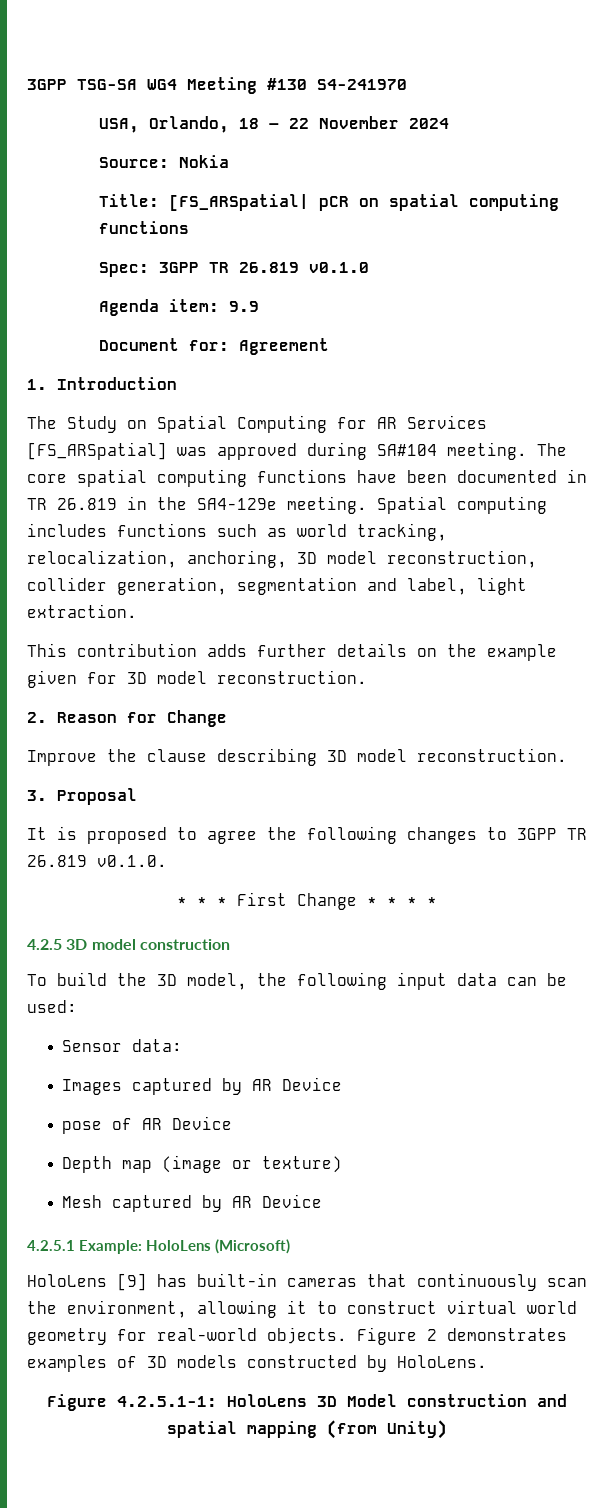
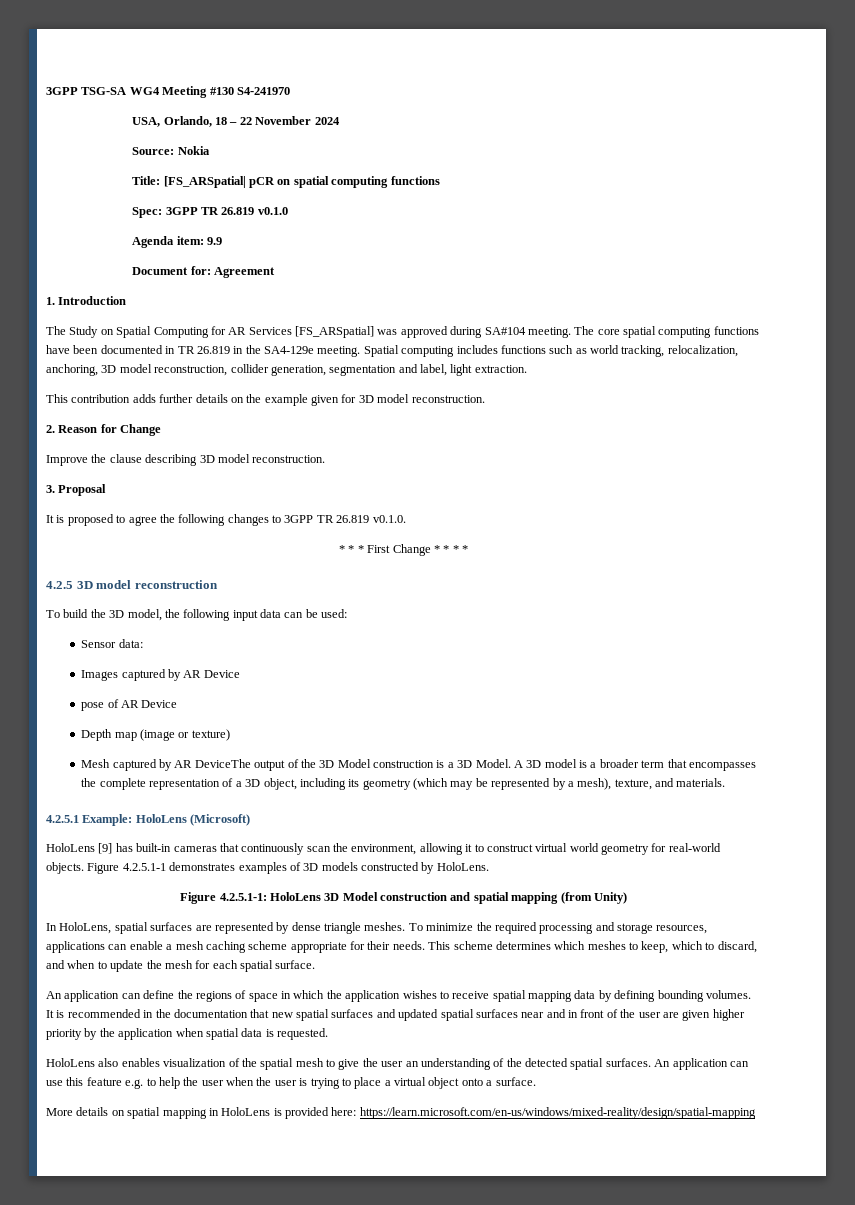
[139,939,230,950] construction -> [134,580,218,589] reconstruction
[261,1194,322,1208] Device -> [194,759,756,771] [81,778,726,790] DeviceThe output of the 3D Model construction is a 3D Model. A 3D model is a broader term that encompasses the complete representation of a 3D object, including its geometry (which may be represented by a mesh), texture, and materials.
[427,1329,437,1341] 2 -> [122,863,166,871] 4.2.5.1-1
(447, 1429) none -> [46,922,708,934] [46,941,757,953] [46,960,316,972] [46,990,751,1002] [46,1009,745,1021] [46,1028,328,1040] [46,1058,749,1070] [46,1077,536,1089] [46,1107,756,1119] // In HoloLens, spatial surfaces are represented by dense triangle meshes. To minimize the required processing and storage resources, applications can enable a mesh caching scheme appropriate for their needs. This scheme determines which meshes to keep, which to discard, and when to update the mesh for each spatial surface. // An application can define the regions of space in which the application wishes to receive spatial mapping data by defining bounding volumes. It is recommended in the documentation that new spatial surfaces and updated spatial surfaces near and in front of the user are given higher priority by the application when spatial data is requested. // HoloLens also enables visualization of the spatial mesh to give the user an understanding of the detected spatial surfaces. An application can use this feature e.g. to help the user when the user is trying to place a virtual object onto a surface. // More details on spatial mapping in HoloLens is provided here: https://learn.microsoft.com/en-us/windows/mixed-reality/design/spatial-mapping

